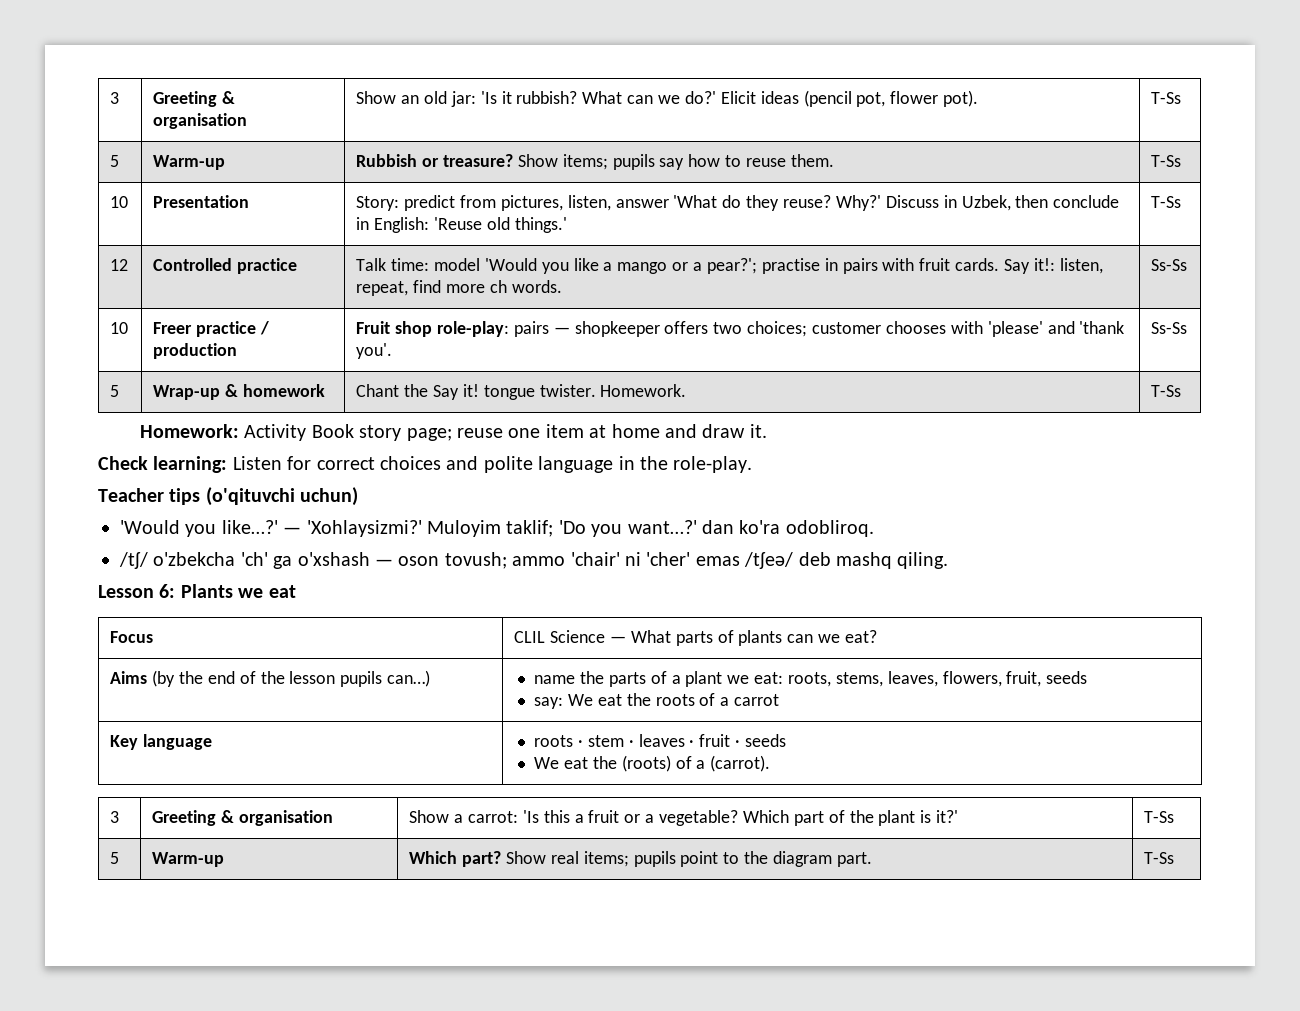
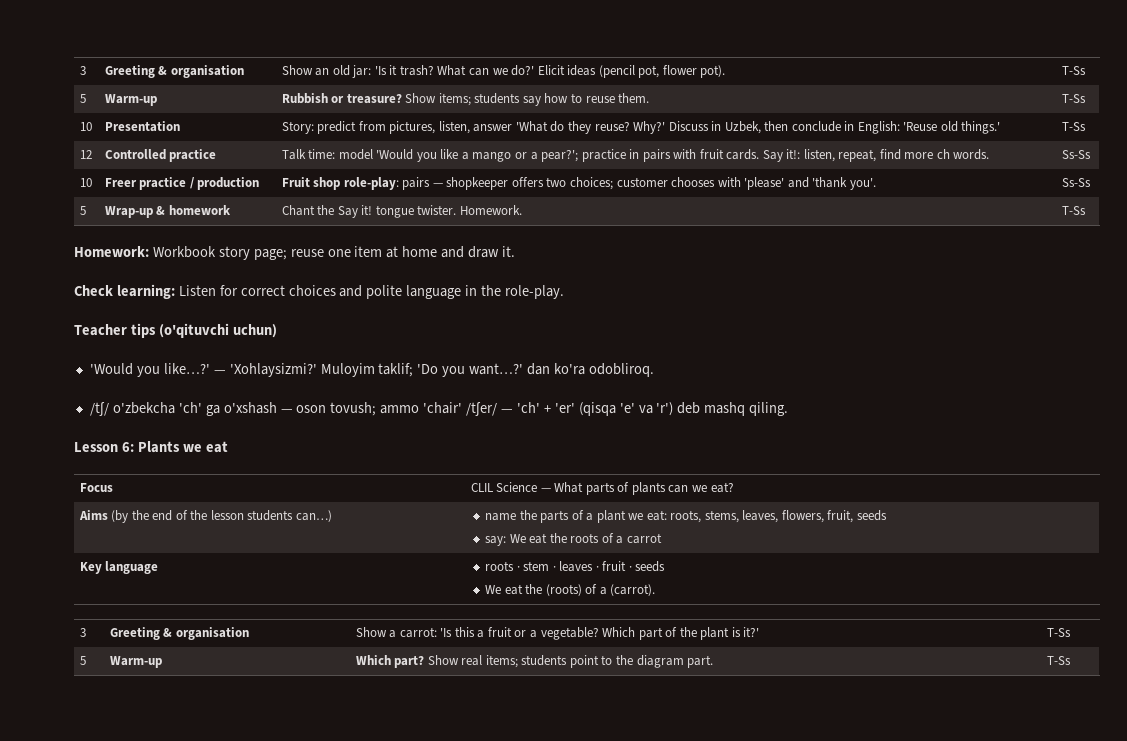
[516,91,578,104] rubbish? -> [399,65,434,76] trash?
[612,154,655,170] pupils -> [474,93,521,104] students
[761,258,820,274] practise -> [581,149,626,162] practice
[244,424,354,441] Activity Book -> [152,246,216,258] Workbook
[624,552,794,569] ni 'cher' emas /tʃeə/ -> [466,402,674,416] /tʃer/ — 'ch' + 'er' (qisqa 'e' va 'r')
[340,671,383,687] pupils -> [247,510,294,521] students
[633,851,676,867] pupils -> [521,655,568,666] students

